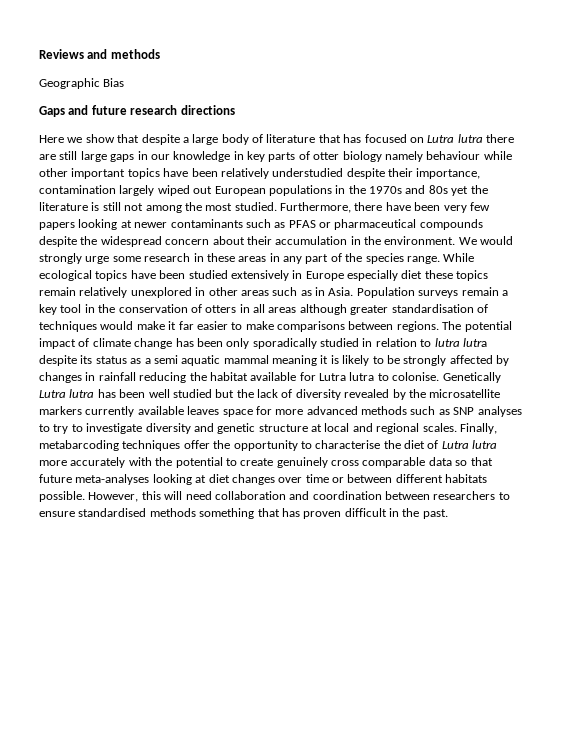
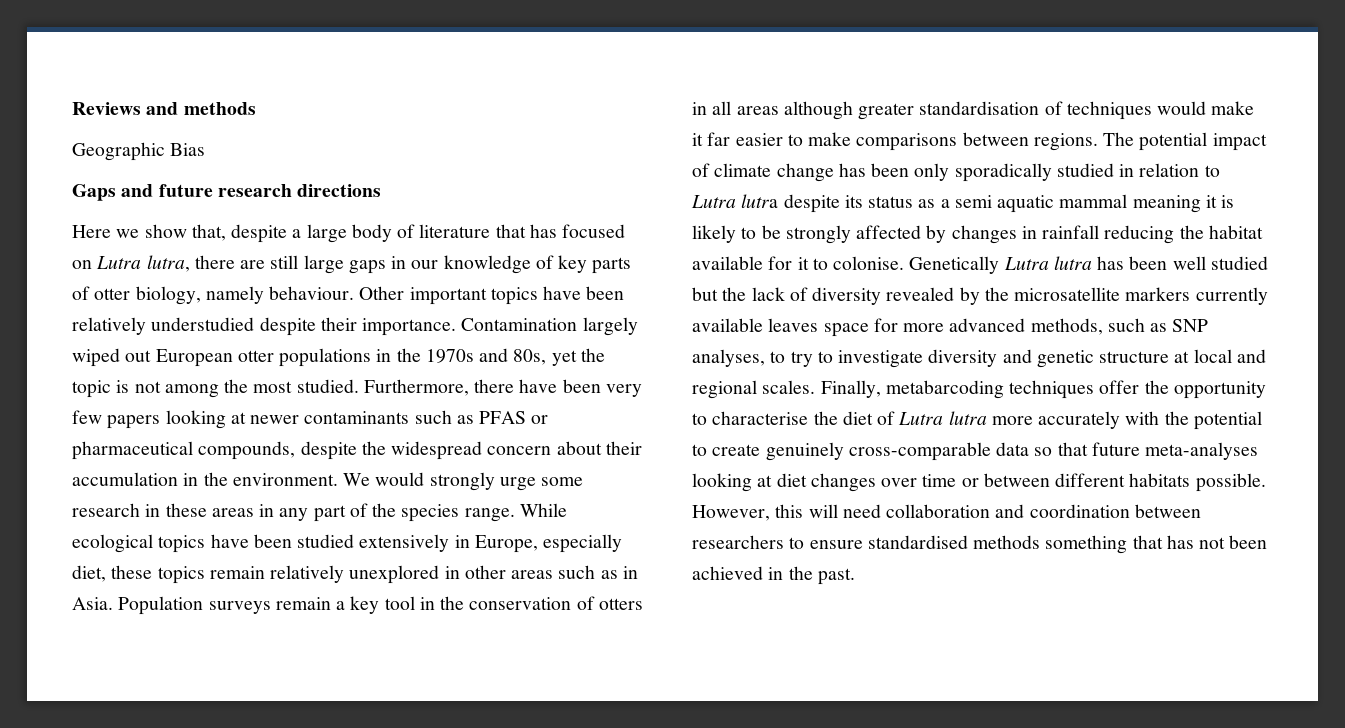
[117,134,140,143] that -> [191,224,226,241] that,
[457,134,483,143] lutra -> [146,255,190,272] lutra,
[233,151,244,160] in -> [535,255,554,269] of
[342,151,512,162] [39,168,68,177] biology namely behaviour while other -> [135,286,405,305] biology, namely behaviour. Other
[416,168,481,179] [39,185,116,194] importance, contamination -> [362,318,578,336] importance. Contamination
(266, 191) none -> [237,350,274,362] otter
[428,185,448,194] 80s -> [513,349,547,365] 80s,
[39,202,121,211] literature is still -> [72,380,130,398] topic is
[419,219,483,230] compounds -> [198,441,296,460] compounds,
[305,270,423,281] Europe especially diet -> [474,534,623,553] [72,565,106,582] Europe, especially diet,
[434,338,460,347] lutra -> [691,195,736,208] Lutra
[319,372,375,381] Lutra lutra -> [797,257,809,270] it
[361,406,407,415] methods -> [1030,318,1103,335] methods,
[477,406,522,417] analyses -> [692,349,765,367] analyses,
[331,457,426,468] cross comparable -> [848,442,991,461] cross-comparable
[303,508,387,519] proven difficult -> [1199,535,1268,549] [692,566,763,580] not been achieved

